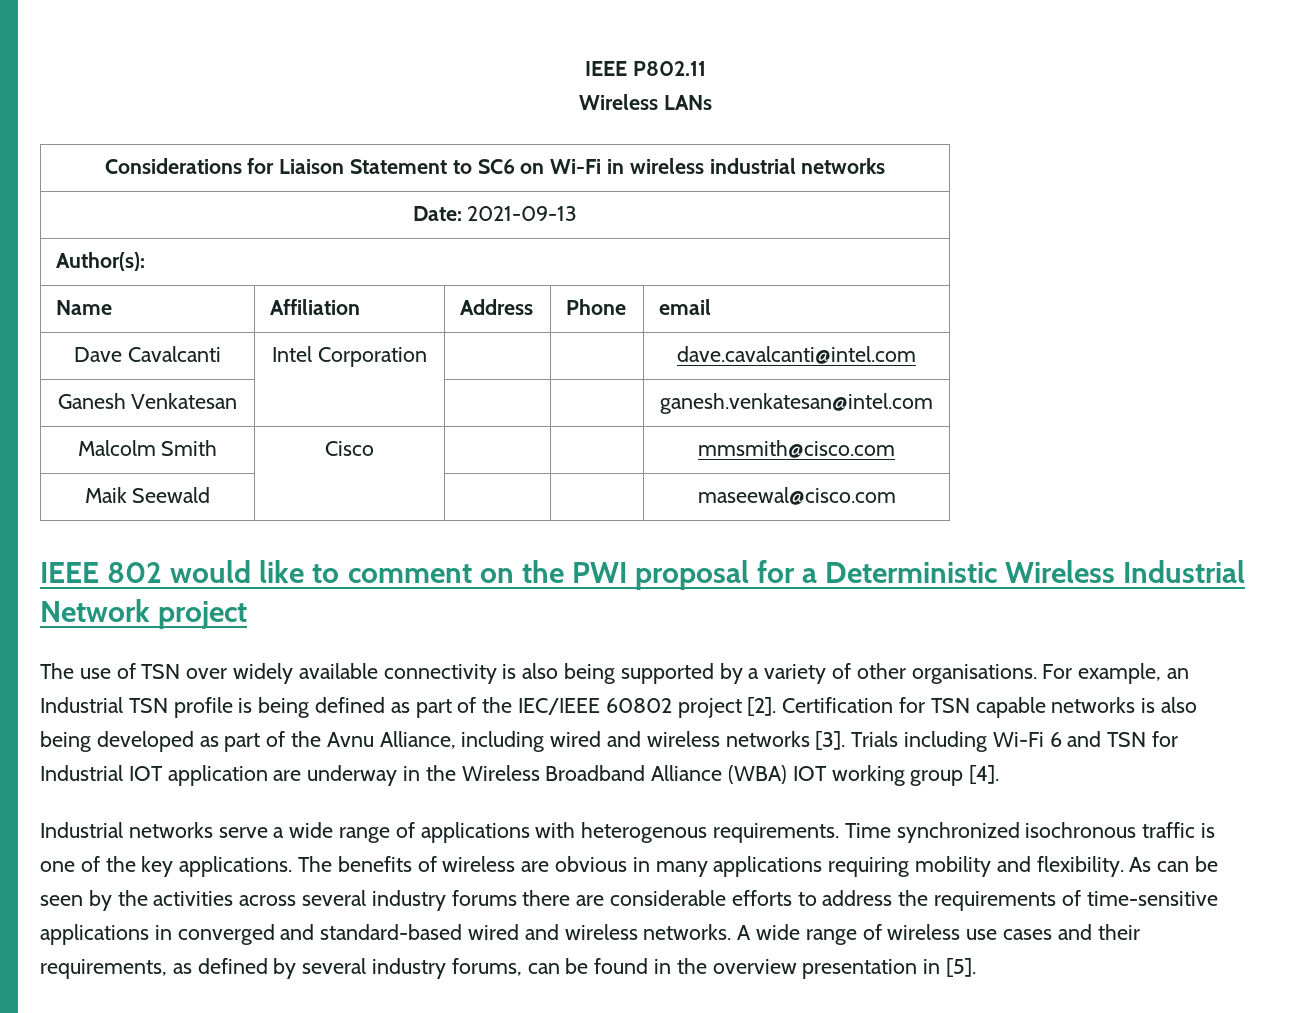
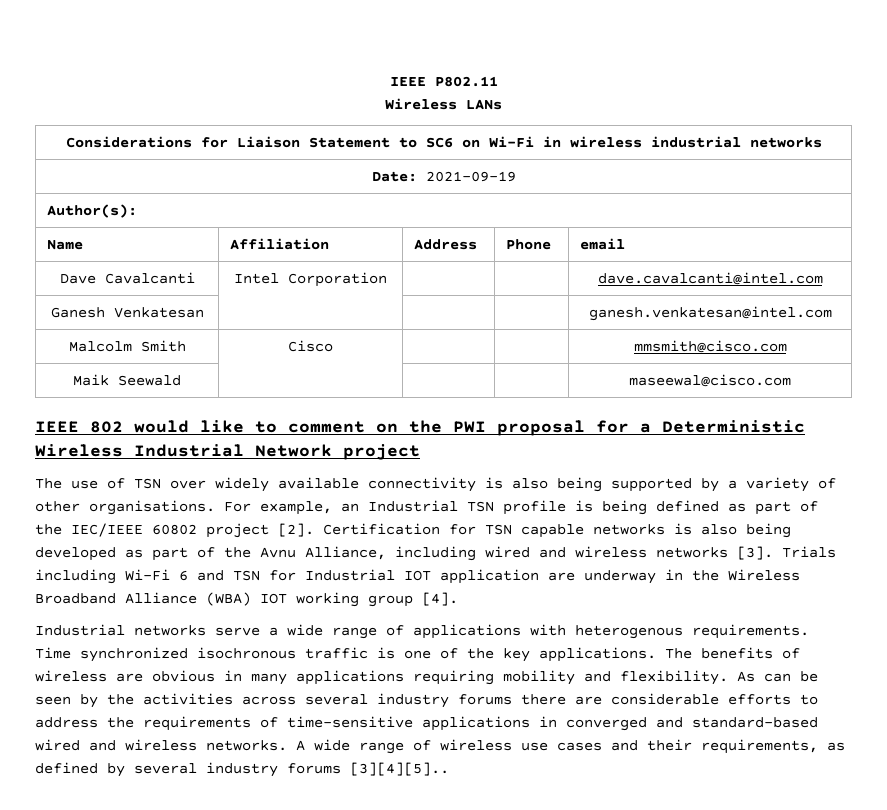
[467,206,578,221] 2021-09-13 -> [425,171,516,182] 2021-09-19
[451,958,977,979] forums, can be found in the overview presentation in [5]. -> [287,762,449,776] forums [3][4][5]..

